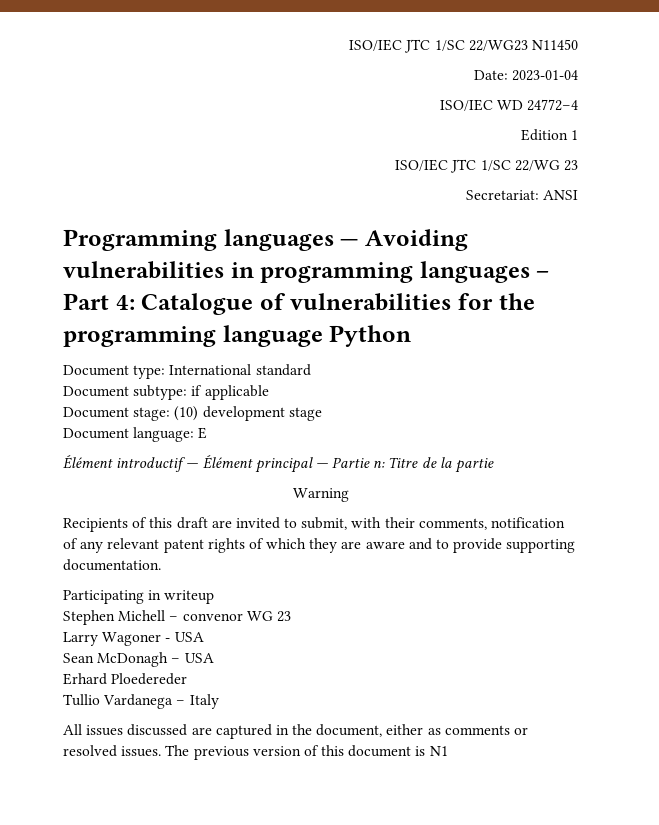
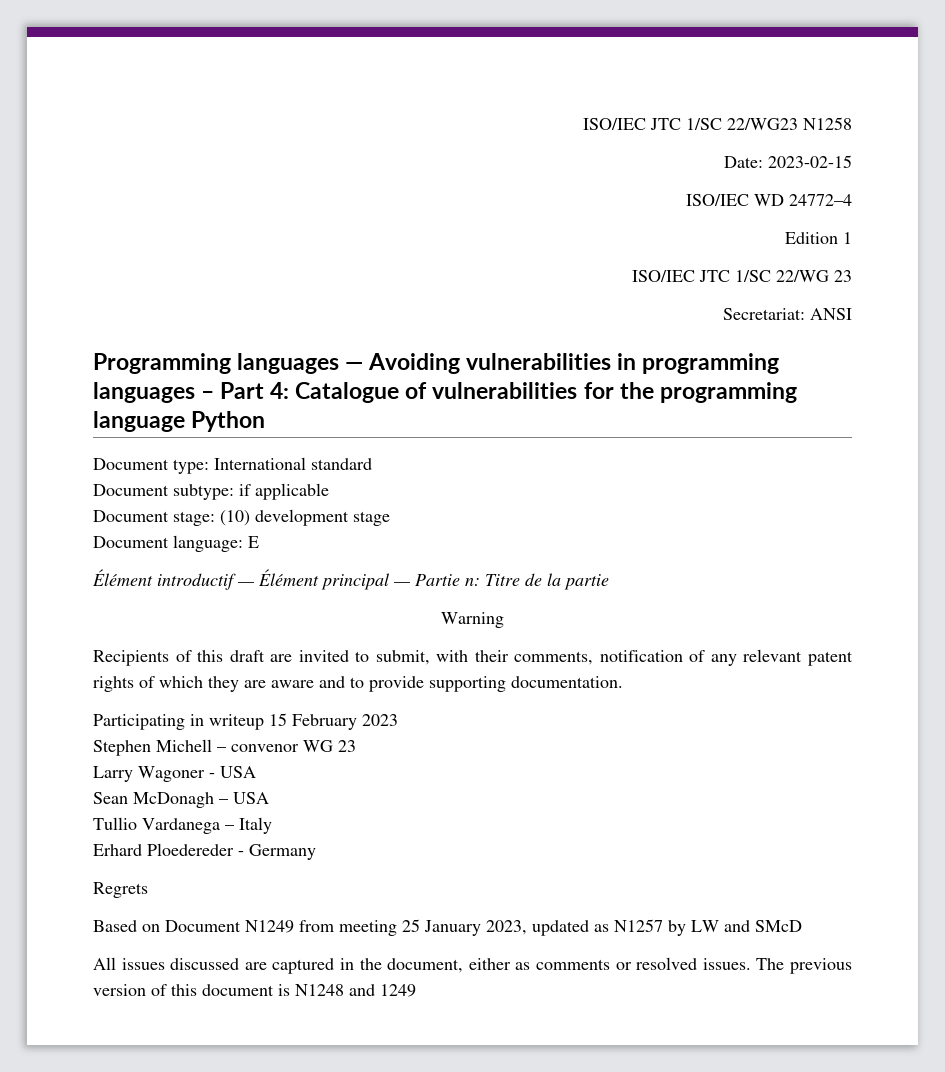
[532,39,578,50] N11450 -> [803,117,852,130] N1258
[512,70,578,81] 2023-01-04 -> [768,155,852,168] 2023-02-15
(215, 597) none -> [269,713,398,730] 15 February 2023
[63,673,188,685] // Erhard Ploedereder -> (269, 798) none
(219, 701) none -> [93,843,316,860] [93,882,148,898] [93,919,802,936] // Erhard Ploedereder - Germany // Regrets // Based on Document N1249 from meeting 25 January 2023, updated as N1257 by LW and SMcD
[429,746,448,756] N1 -> [295,984,416,997] N1248 and 1249

